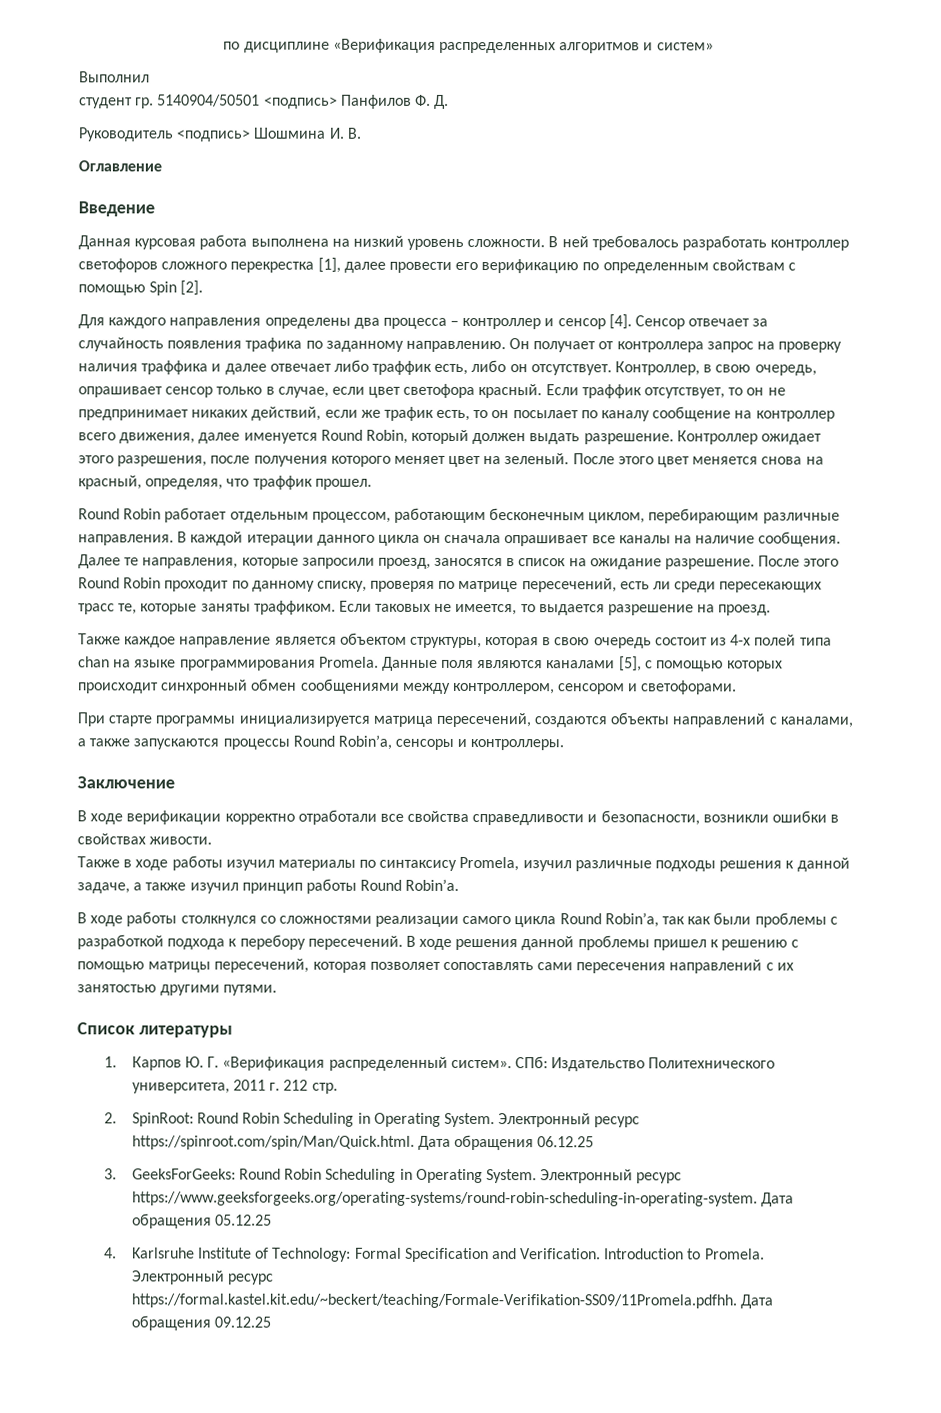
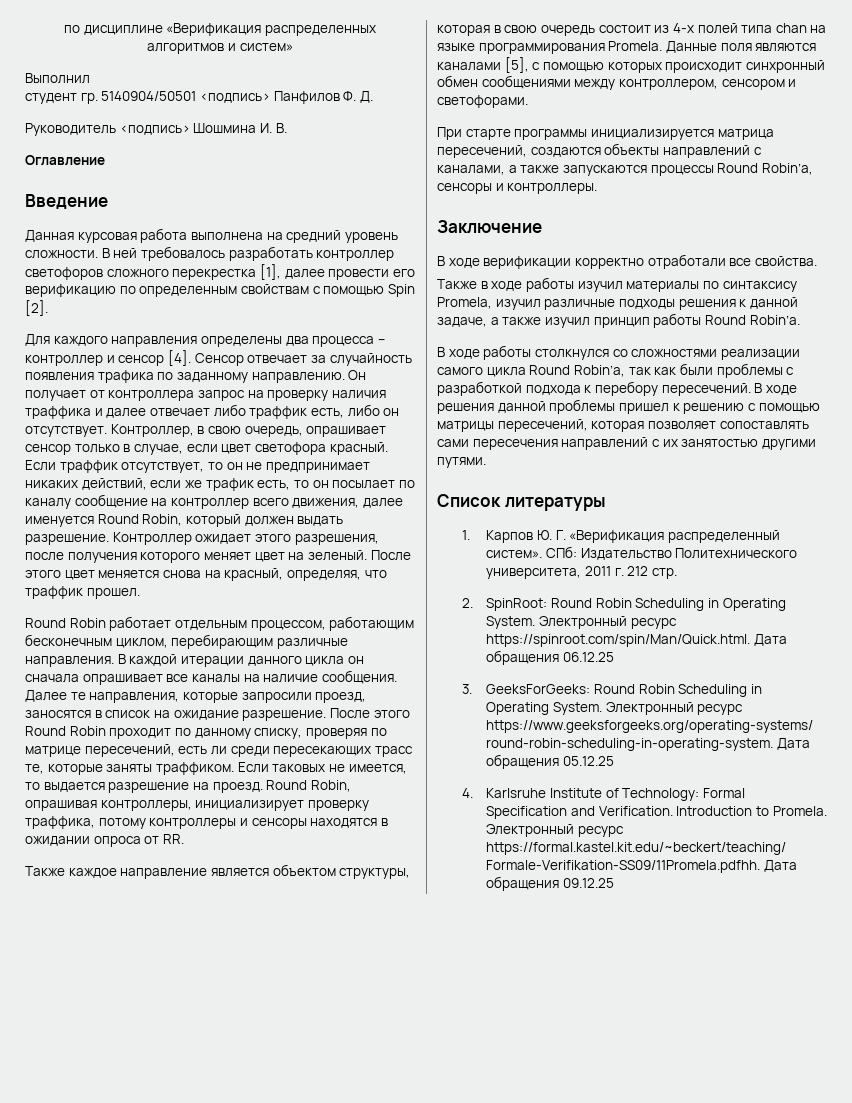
[352,235,404,247] низкий -> [286,230,342,243] средний
(772, 610) none -> [266,780,351,792] [25,800,369,811] [25,816,388,829] [25,834,184,847] Round Robin, опрашивая контроллеры, инициализирует проверку траффика, потому контроллеры и сенсоры находятся в ожидании опроса от RR.
[407,810,840,826] [77,833,213,845] свойства справедливости и безопасности, возникли ошибки в свойствах живости. -> [754,256,817,266] свойства.

